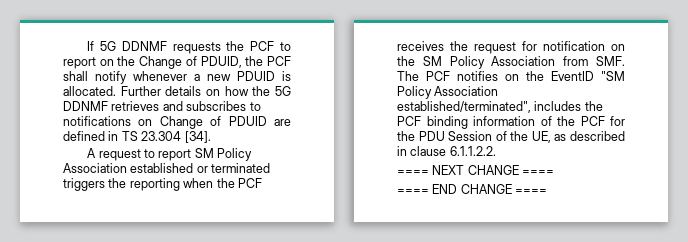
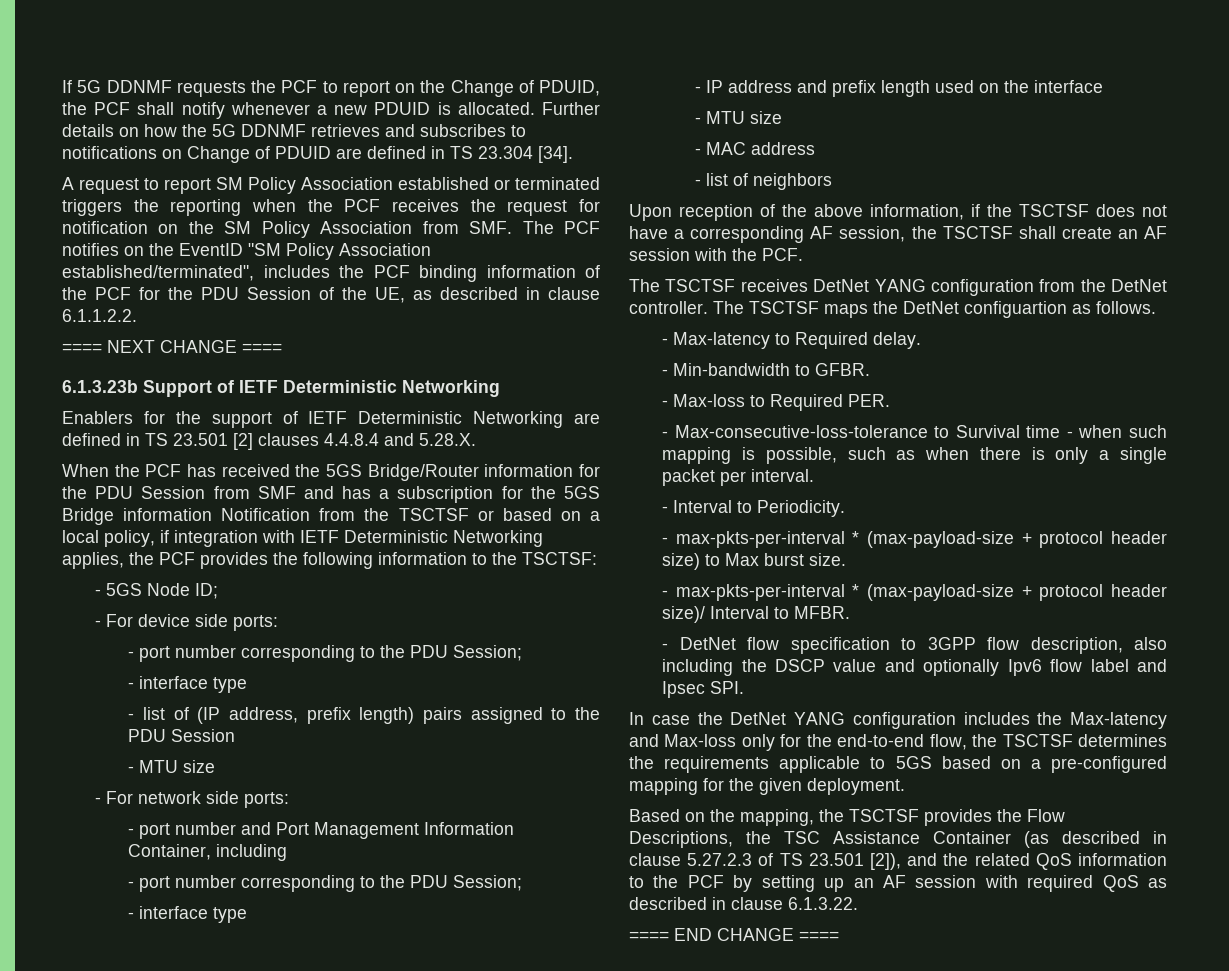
(555, 172) none -> [62,380,500,397] [62,411,600,428] [62,433,476,450] [62,464,600,481] [62,486,600,503] [62,508,600,525] [62,530,543,547] [62,552,597,569] [95,583,219,599] [95,614,279,631] [128,645,523,662] [128,676,248,693] [128,707,600,724] [128,729,236,742] [128,760,216,773] [95,791,290,808] [128,822,515,839] [128,844,288,861] [128,875,523,892] [128,906,248,923] [695,80,1104,97] [695,111,783,124] [695,142,816,155] [695,173,833,190] [629,204,1167,221] [629,226,1167,243] [629,248,803,261] [629,279,1167,296] [629,301,1156,318] [662,332,922,349] [662,363,871,376] [662,394,891,411] [662,425,1167,438] [662,447,1167,464] [662,469,815,486] [662,500,846,517] [662,531,1167,548] [662,553,847,570] [662,584,1167,601] [662,606,851,623] [662,637,1167,654] [662,659,1167,676] [662,681,745,698] [629,712,1167,729] [629,734,1167,751] [629,756,1167,773] [629,778,905,795] [629,809,1065,826] [629,831,1167,848] [629,853,1167,870] [629,875,1167,892] [629,897,858,910] // 6.1.3.23b Support of IETF Deterministic Networking // Enablers for the support of IETF Deterministic Networking are defined in TS 23.501 [2] clauses 4.4.8.4 and 5.28.X. // When the PCF has received the 5GS Bridge/Router information for the PDU Session from SMF and has a subscription for the 5GS Bridge information Notification from the TSCTSF or based on a local policy, if integration with IETF Deterministic Networking applies, the PCF provides the following information to the TSCTSF: // - 5GS Node ID; // - For device side ports: // - port number corresponding to the PDU Session; // - interface type // - list of (IP address, prefix length) pairs assigned to the PDU Session // - MTU size // - For network side ports: // - port number and Port Management Information Container, including // - port number corresponding to the PDU Session; // - interface type // - IP address and prefix length used on the interface // - MTU size // - MAC address // - list of neighbors // Upon reception of the above information, if the TSCTSF does not have a corresponding AF session, the TSCTSF shall create an AF session with the PCF. // The TSCTSF receives DetNet YANG configuration from the DetNet controller. The TSCTSF maps the DetNet configuartion as follows. // - Max-latency to Required delay. // - Min-bandwidth to GFBR. // - Max-loss to Required PER. // - Max-consecutive-loss-tolerance to Survival time - when such mapping is possible, such as when there is only a single packet per interval. // - Interval to Periodicity. // - max-pkts-per-interval * (max-payload-size + protocol header size) to Max burst size. // - max-pkts-per-interval * (max-payload-size + protocol header size)/ Interval to MFBR. // - DetNet flow specification to 3GPP flow description, also including the DSCP value and optionally Ipv6 flow label and Ipsec SPI. // In case the DetNet YANG configuration includes the Max-latency and Max-loss only for the end-to-end flow, the TSCTSF determines the requirements applicable to 5GS based on a pre-configured mapping for the given deployment. // Based on the mapping, the TSCTSF provides the Flow Descriptions, the TSC Assistance Container (as described in clause 5.27.2.3 of TS 23.501 [2]), and the related QoS information to the PCF by setting up an AF session with required QoS as described in clause 6.1.3.22.

